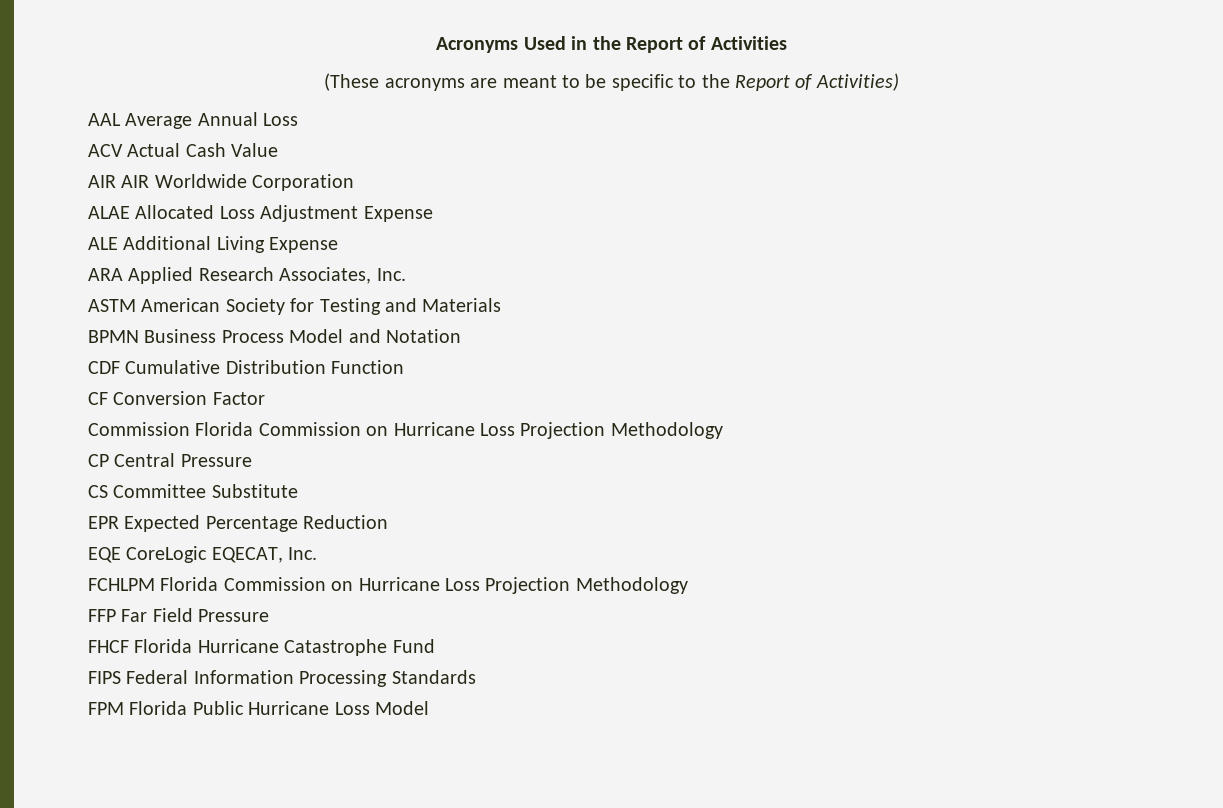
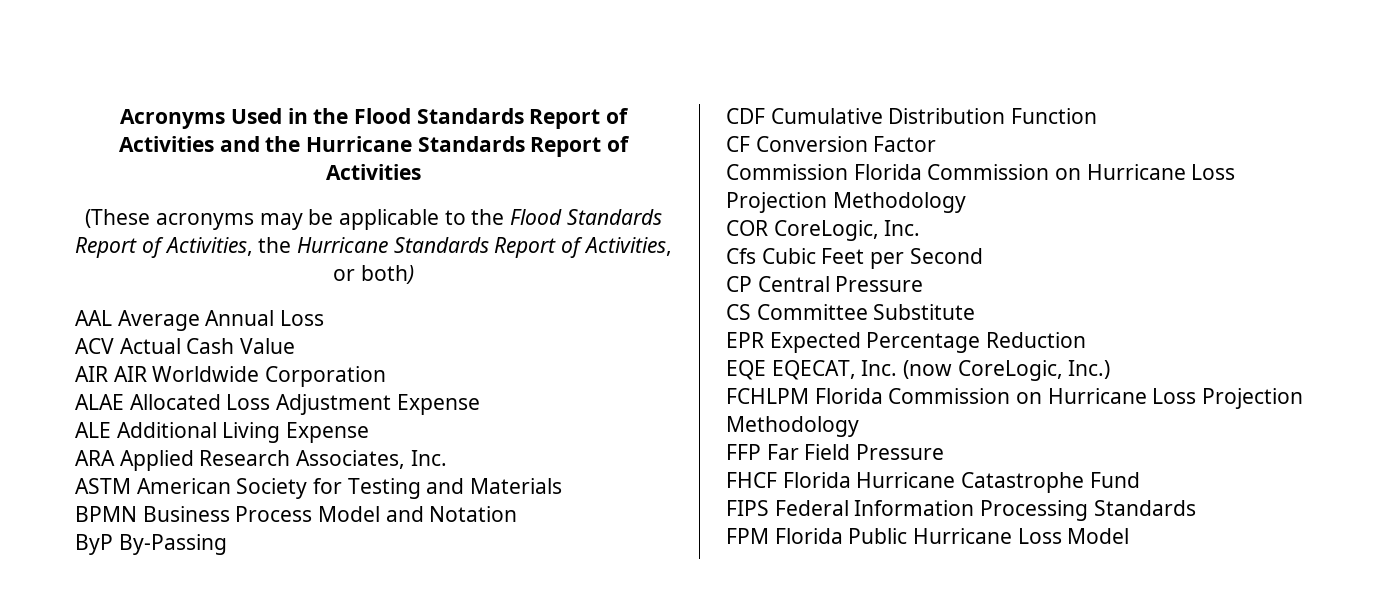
(621, 43) none -> [353,108,629,129] [118,136,525,152] Flood Standards Report of Activities and the Hurricane Standards
[470,73,899,91] are meant to be specific to the Report of Activities) -> [259,209,662,230] [75,237,672,258] [333,265,414,284] may be applicable to the Flood Standards Report of Activities, the Hurricane Standards Report of Activities, or both)
(461, 336) none -> [75,534,227,555] // ByP By-Passing
(723, 430) none -> [726,220,921,241] [726,248,983,269] // COR CoreLogic, Inc. // Cfs Cubic Feet per Second
[126,546,208,563] CoreLogic -> (766, 370) none
(318, 553) none -> [903,360,1111,381] (now CoreLogic, Inc.)

